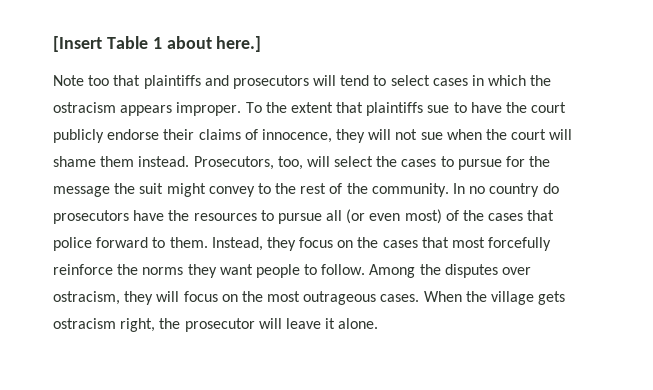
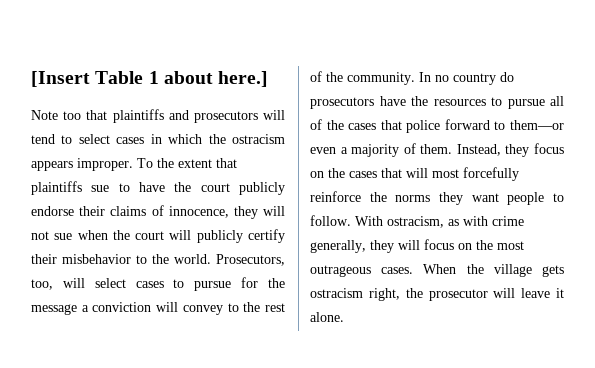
[53,156,190,167] shame them instead. -> [196,229,285,243] [31,254,211,264] publicly certify their misbehavior to the world.
[376,156,398,167] the -> (126, 283) none
[114,183,206,197] the suit might -> [81,302,179,312] a conviction will
[346,209,442,224] (or even most) -> (564, 101) none
(166, 242) none -> [510,120,564,130] [310,143,416,157] them—or even a majority of
(449, 242) none -> [406,168,428,178] will
[369,264,532,278] [53,291,120,305] Among the disputes over ostracism, -> [355,216,524,228] [310,240,366,253] With ostracism, as with crime generally,

